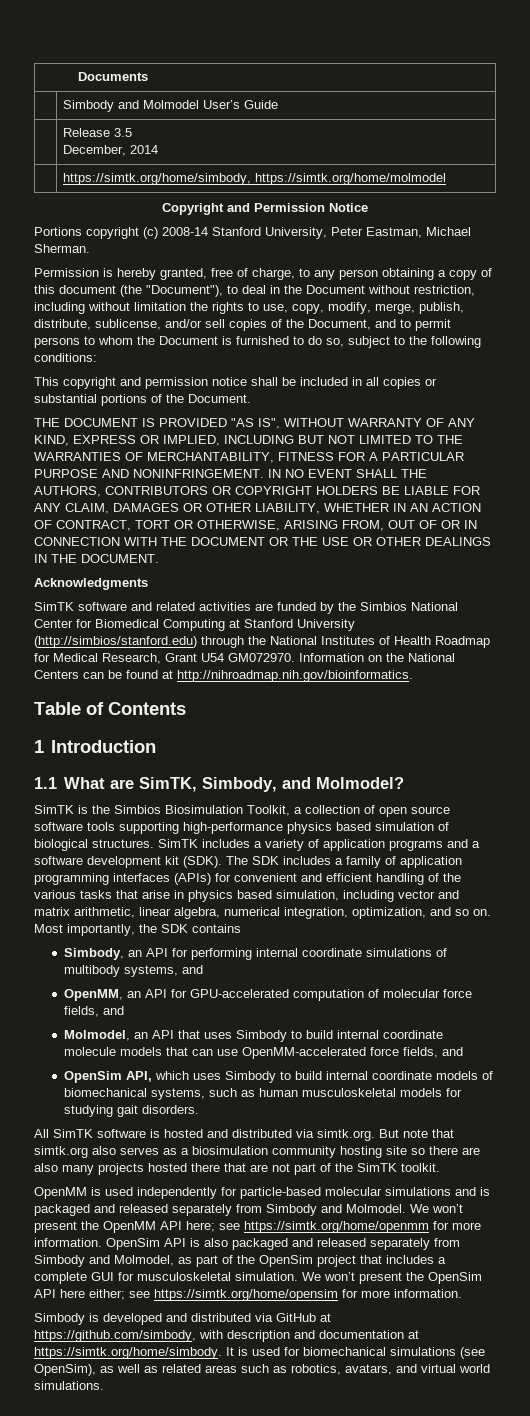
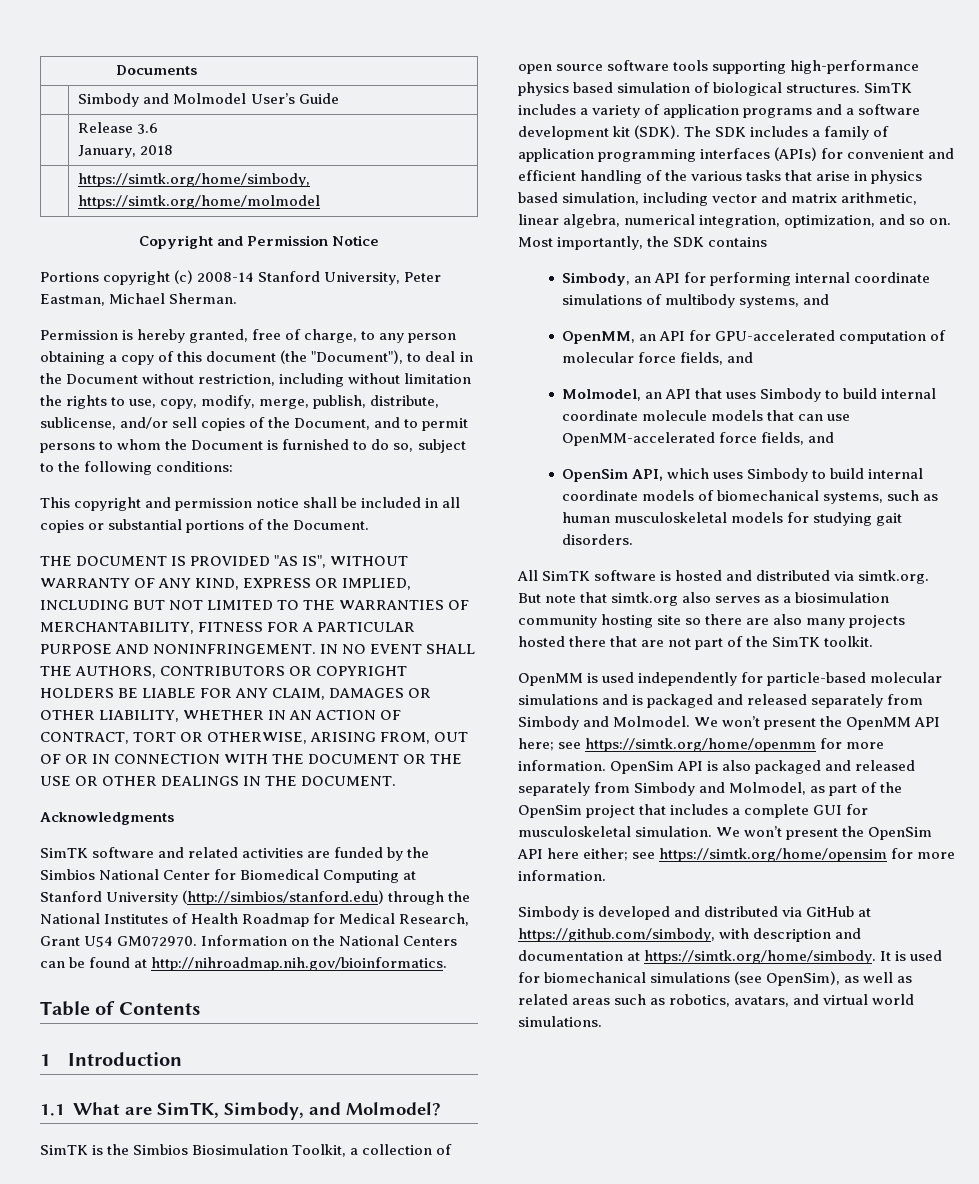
[113,128,132,137] [62,145,158,156] 3.5 // December, 2014 -> [137,123,159,134] [78,145,174,158] 3.6 // January, 2018

